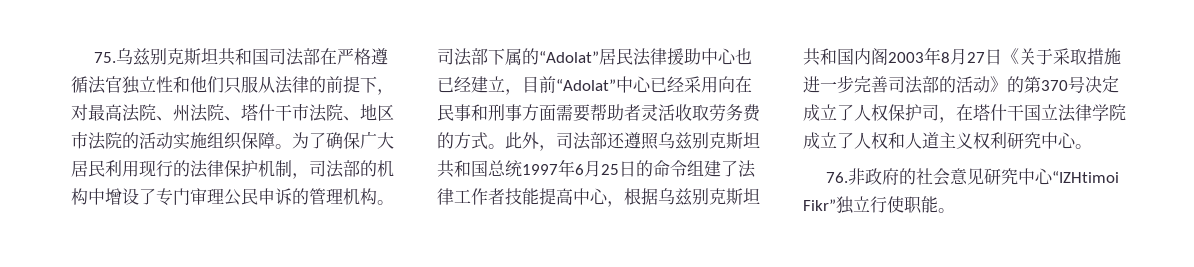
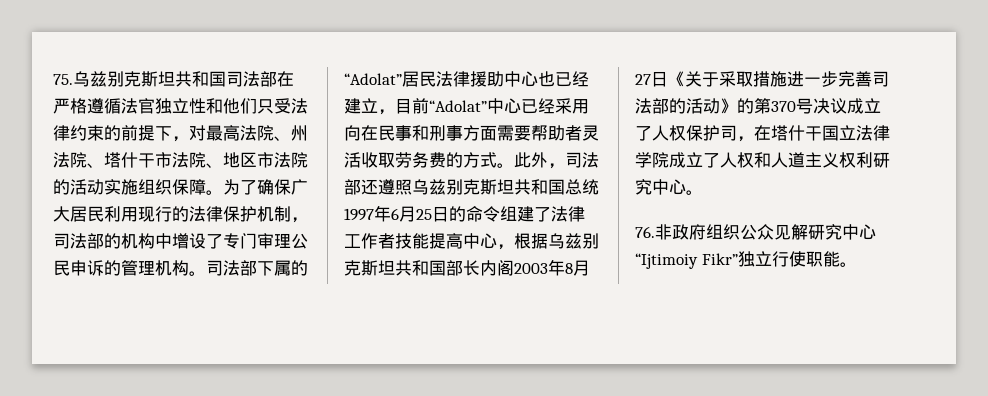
[241,76,309,94] 服从法律 -> [274,98,308,114] [53,125,104,141] 受法律约束
(854, 56) none -> [446,260,480,276] 部长
[1102,76,1119,93] 定 -> [830,98,847,114] 议
[898,168,1119,186] 的社会意见研究中心“IZHtimoi -> [706,224,876,240] [635,253,698,269] 组织公众见解研究中心“Ijtimoiy

